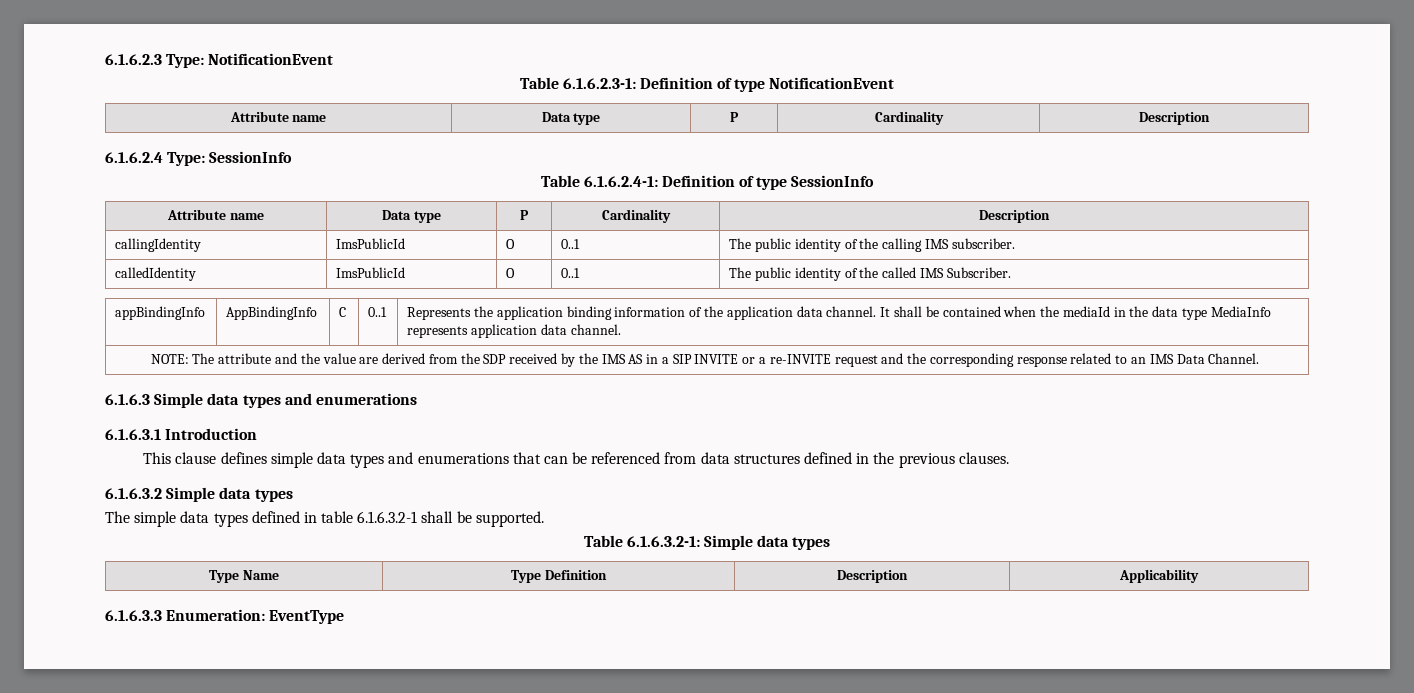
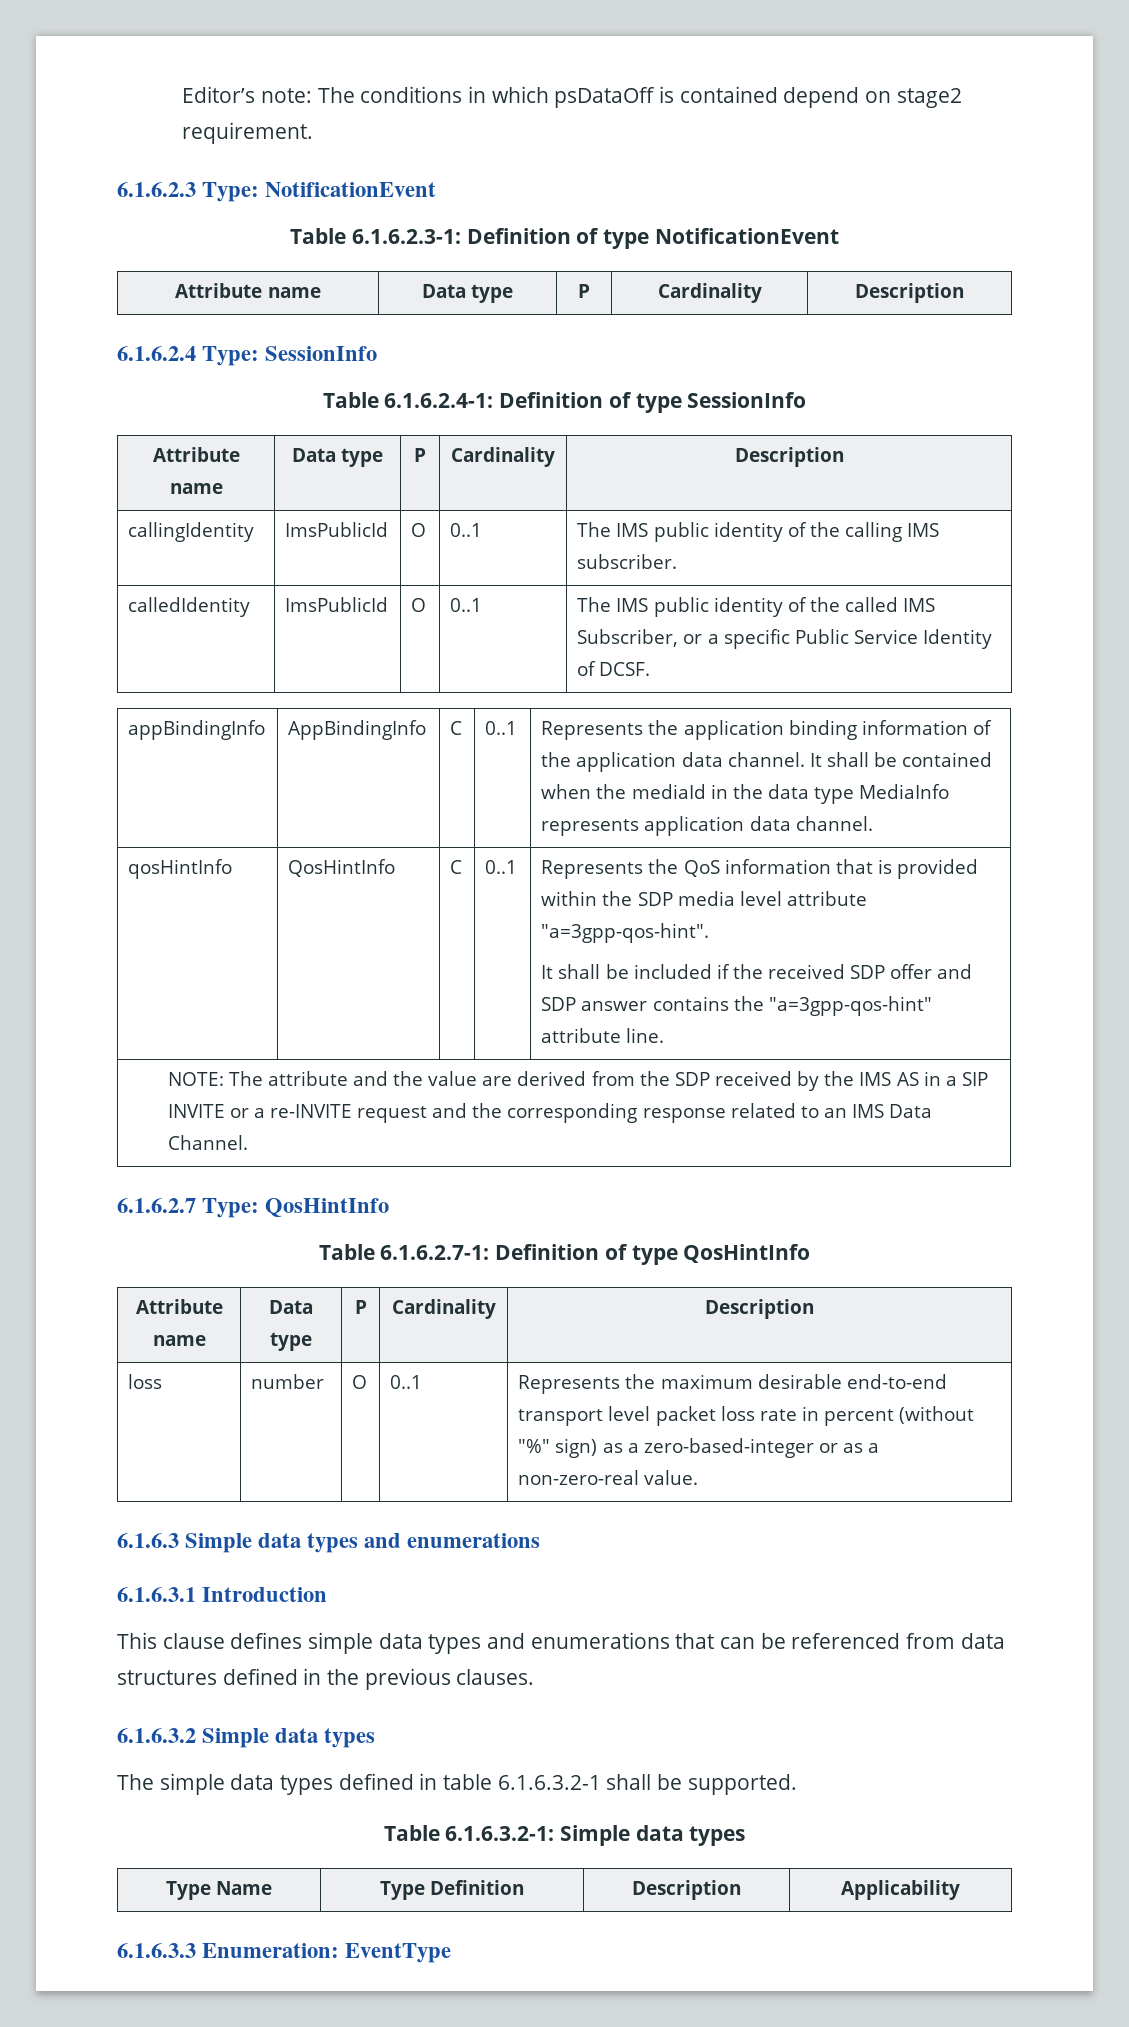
(105, 59) none -> [182,86,962,108] [182,122,314,144] Editor’s note: The conditions in which psDataOff is contained depend on stage2 requirement. //
(752, 243) none -> [616,523,649,537] IMS
(752, 272) none -> [616,598,649,612] IMS
[946,267,1011,278] Subscriber. -> [577,629,993,649] [577,661,651,676] Subscriber, or a specific Public Service Identity of DCSF.
(621, 329) none -> [128,859,233,879] [288,859,396,877] [450,860,463,874] [485,860,518,874] [541,859,979,879] [541,891,867,906] [541,923,710,943] [541,964,973,979] [541,996,932,1016] [541,1028,665,1043] // qosHintInfo | QosHintInfo | C | 0..1 | Represents the QoS information that is provided within the SDP media level attribute "a=3gpp-qos-hint". // It shall be included if the received SDP offer and SDP answer contains the "a=3gpp-qos-hint" attribute line.
(1260, 358) none -> [117,1198,390,1218] [318,1244,811,1265] [135,1299,223,1314] [152,1335,206,1346] [269,1300,313,1314] [270,1332,312,1351] [354,1300,367,1314] [391,1299,496,1319] [705,1299,814,1319] [128,1374,163,1389] [251,1374,325,1389] [352,1375,368,1389] [390,1375,423,1389] [518,1374,947,1394] [518,1406,975,1426] [518,1438,880,1458] [518,1470,699,1485] // 6.1.6.2.7 Type: QosHintInfo // Table 6.1.6.2.7-1: Definition of type QosHintInfo // Attribute name | Data type | P | Cardinality | Description // loss | number | O | 0..1 | Represents the maximum desirable end-to-end transport level packet loss rate in percent (without "%" sign) as a zero-based-integer or as a non-zero-real value.

